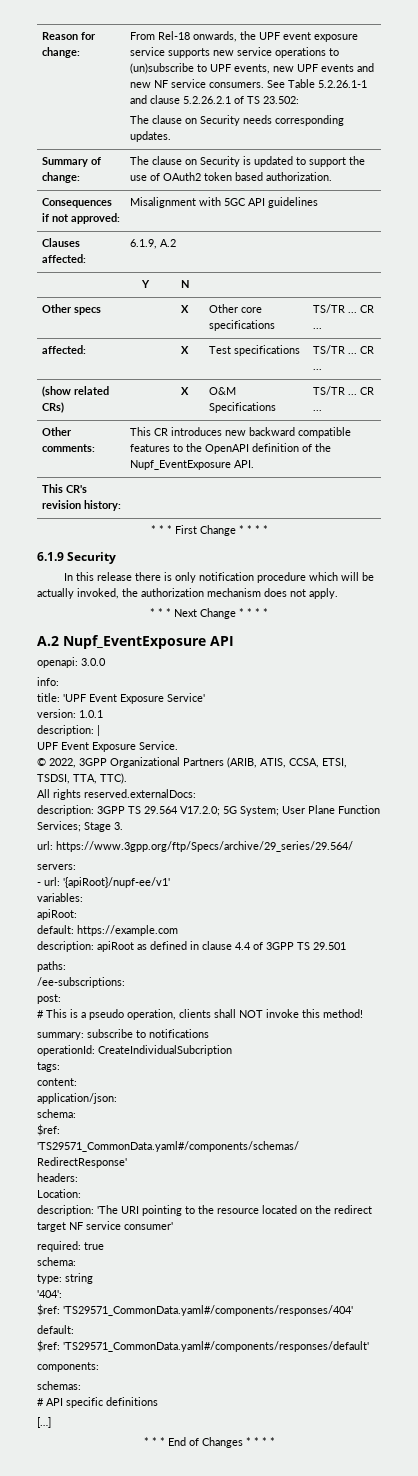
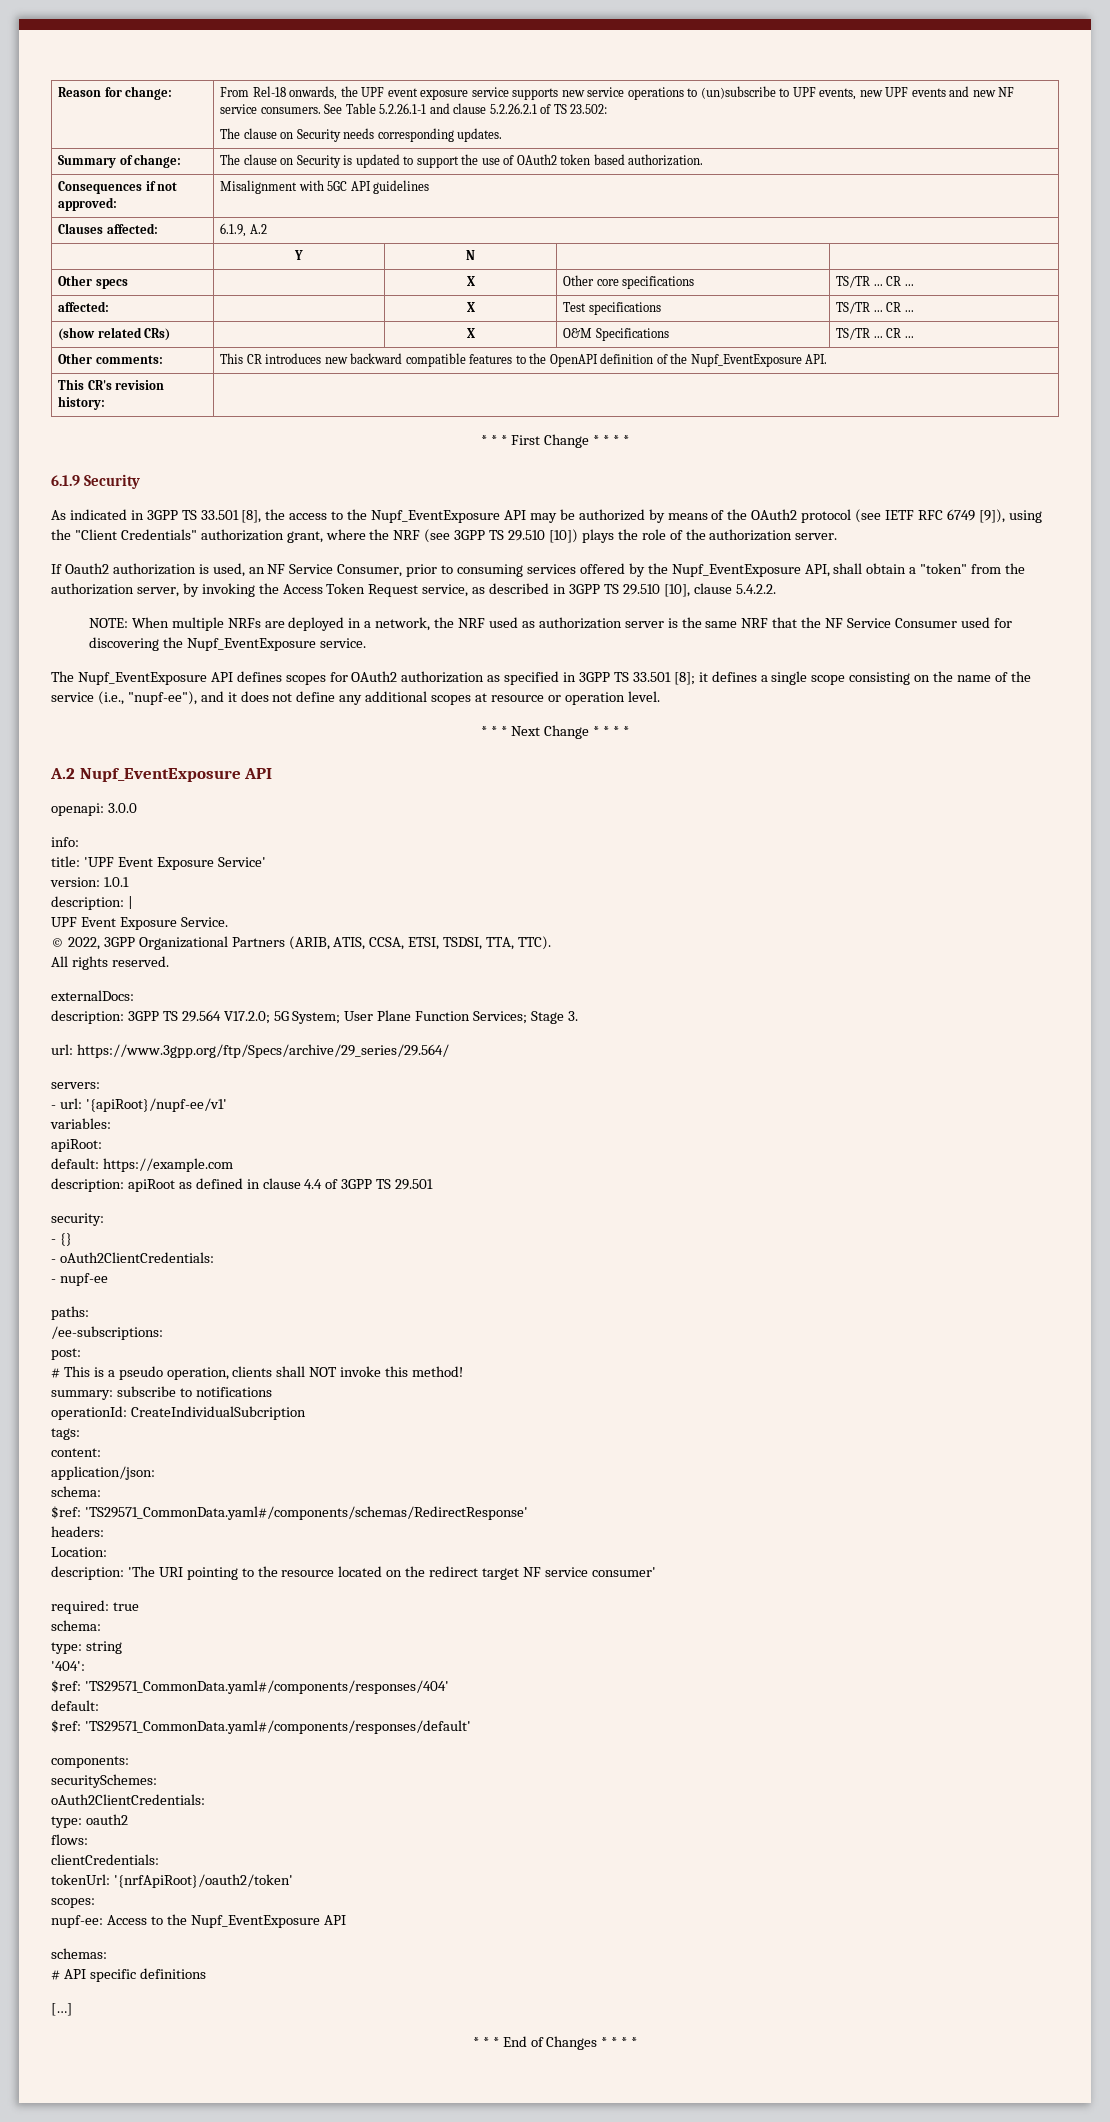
[63,572,374,583] [37,588,338,599] In this release there is only notification procedure which will be actually invoked, the authorization mechanism does not apply. -> [51,509,1042,523] [51,529,838,543] [51,563,1026,577] [51,583,776,597] [88,617,1012,631] [88,637,366,651] [51,671,1031,685] [51,691,660,705] As indicated in 3GPP TS 33.501 [8], the access to the Nupf_EventExposure API may be authorized by means of the OAuth2 protocol (see IETF RFC 6749 [9]), using the "Client Credentials" authorization grant, where the NRF (see 3GPP TS 29.510 [10]) plays the role of the authorization server. // If Oauth2 authorization is used, an NF Service Consumer, prior to consuming services offered by the Nupf_EventExposure API, shall obtain a "token" from the authorization server, by invoking the Access Token Request service, as described in 3GPP TS 29.510 [10], clause 5.4.2.2. // NOTE: When multiple NRFs are deployed in a network, the NRF used as authorization server is the same NRF that the NF Service Consumer used for discovering the Nupf_EventExposure service. // The Nupf_EventExposure API defines scopes for OAuth2 authorization as specified in 3GPP TS 33.501 [8]; it defines a single scope consisting on the name of the service (i.e., "nupf-ee"), and it does not define any additional scopes at resource or operation level.
[84,789,196,798] reserved.externalDocs: -> [111,956,169,967] [51,990,134,1001] reserved. // externalDocs:
(346, 946) none -> [51,1213,104,1226] [51,1233,72,1246] [51,1252,214,1263] [51,1273,108,1286] // security: // - {} // - oAuth2ClientCredentials: // - nupf-ee
(99, 1367) none -> [51,1774,157,1788] [51,1794,205,1805] [51,1814,128,1828] [51,1834,88,1845] [51,1854,159,1865] [51,1874,293,1888] [51,1898,95,1908] [51,1914,346,1928] // securitySchemes: // oAuth2ClientCredentials: // type: oauth2 // flows: // clientCredentials: // tokenUrl: '{nrfApiRoot}/oauth2/token' // scopes: // nupf-ee: Access to the Nupf_EventExposure API

